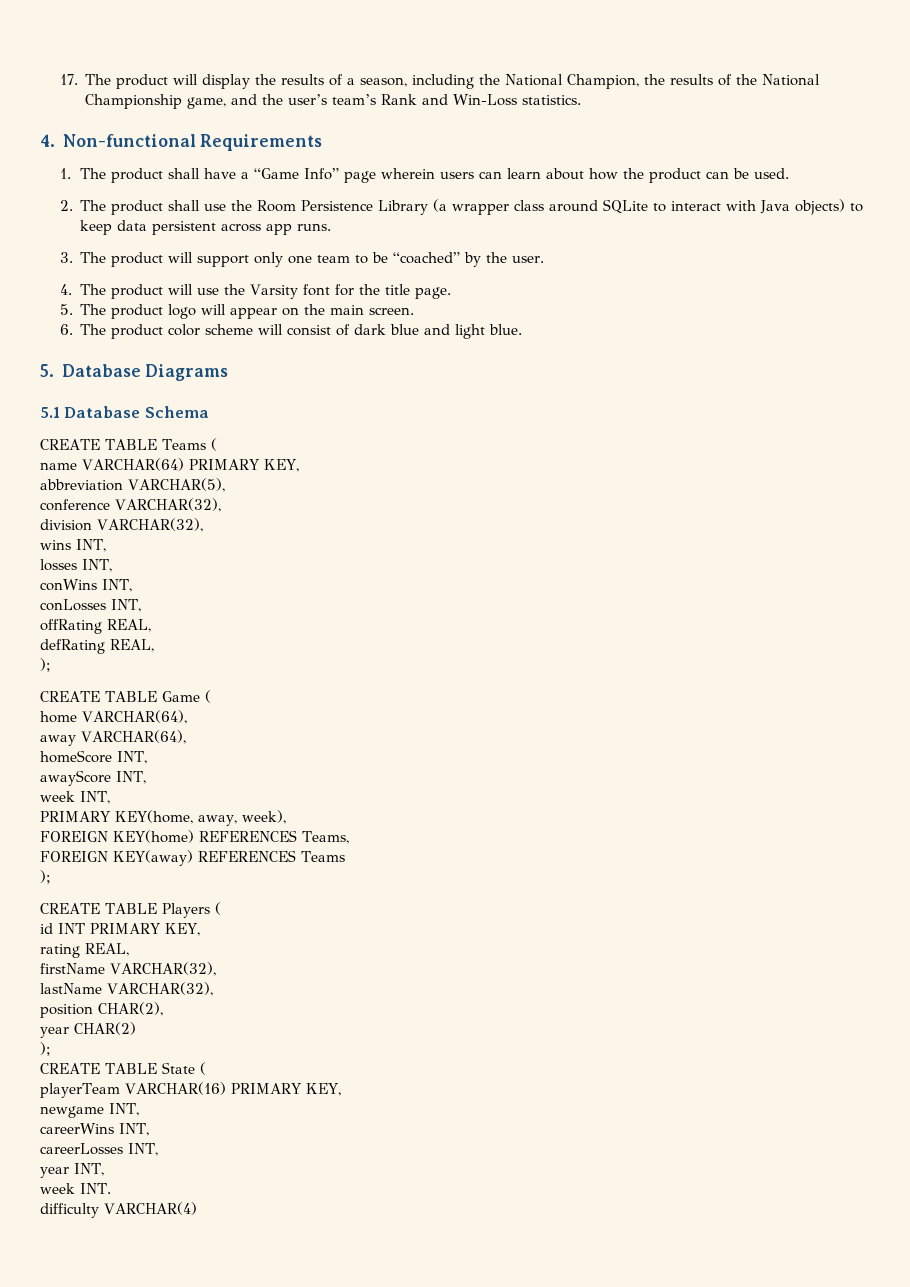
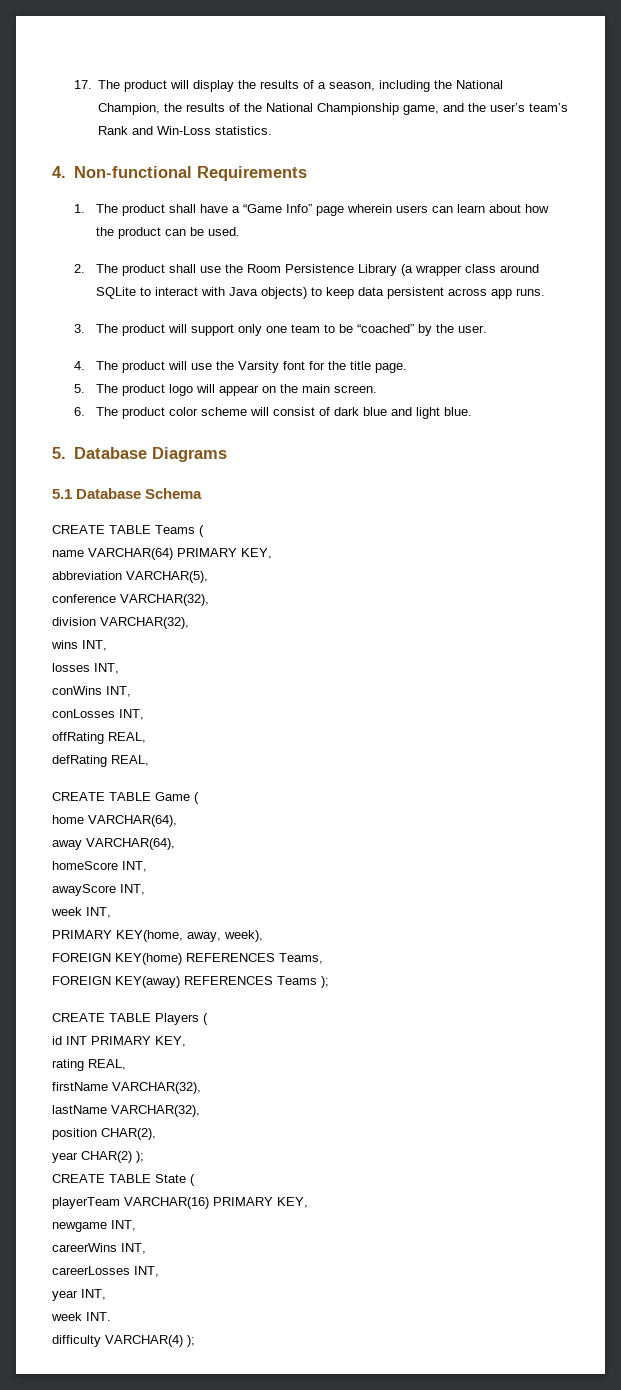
[40,658,51,672] // ); -> (149, 760) none
(345, 856) // -> (317, 980) none
(136, 1028) // -> (132, 1157) none
(197, 1208) none -> [187,1335,195,1347] );

